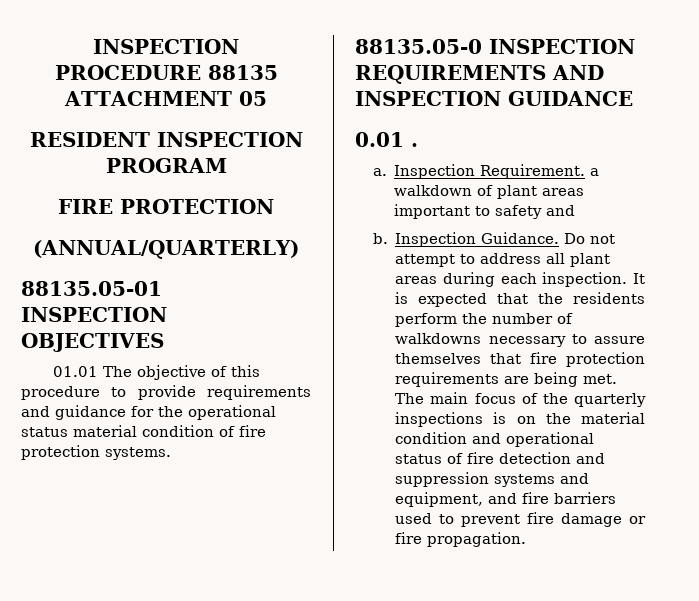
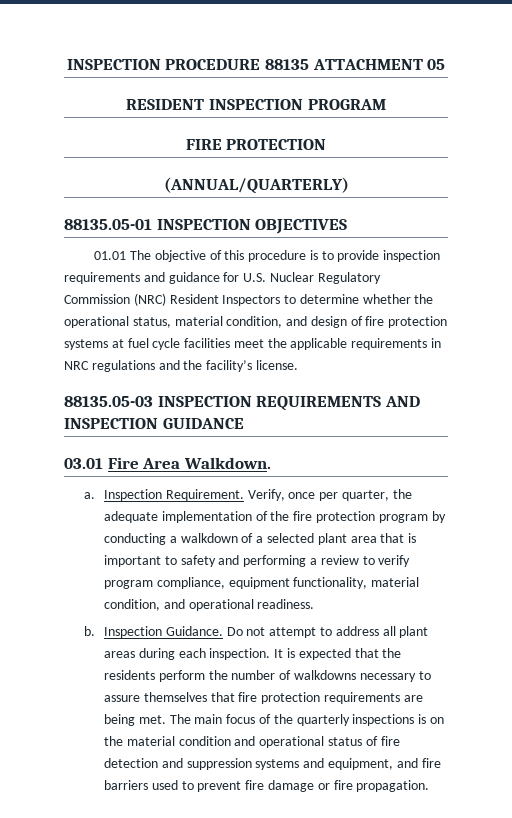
(100, 393) none -> [309,250,318,260] is
(196, 392) none -> [383,250,441,262] inspection
[158,405,276,420] [21,425,266,437] [21,445,171,460] [355,39,482,54] the operational status material condition of fire protection systems. // 88135.05-0 -> [243,272,381,284] [64,293,434,306] [64,316,448,328] [64,338,442,350] [64,360,298,372] [64,396,153,407] U.S. Nuclear Regulatory Commission (NRC) Resident Inspectors to determine whether the operational status, material condition, and design of fire protection systems at fuel cycle facilities meet the applicable requirements in NRC regulations and the facility’s license. // 88135.05-03
[355,132,418,147] 0.01 . -> [64,457,271,469] 03.01 Fire Area Walkdown.
[590,168,600,176] [394,185,585,199] [394,204,576,219] a walkdown of plant areas important to safety and -> [247,489,412,501] [104,511,446,523] [104,533,417,545] [104,555,411,567] [104,577,420,589] [104,599,315,611] Verify, once per quarter, the adequate implementation of the fire protection program by conducting a walkdown of a selected plant area that is important to safety and performing a review to verify program compliance, equipment functionality, material condition, and operational readiness.

